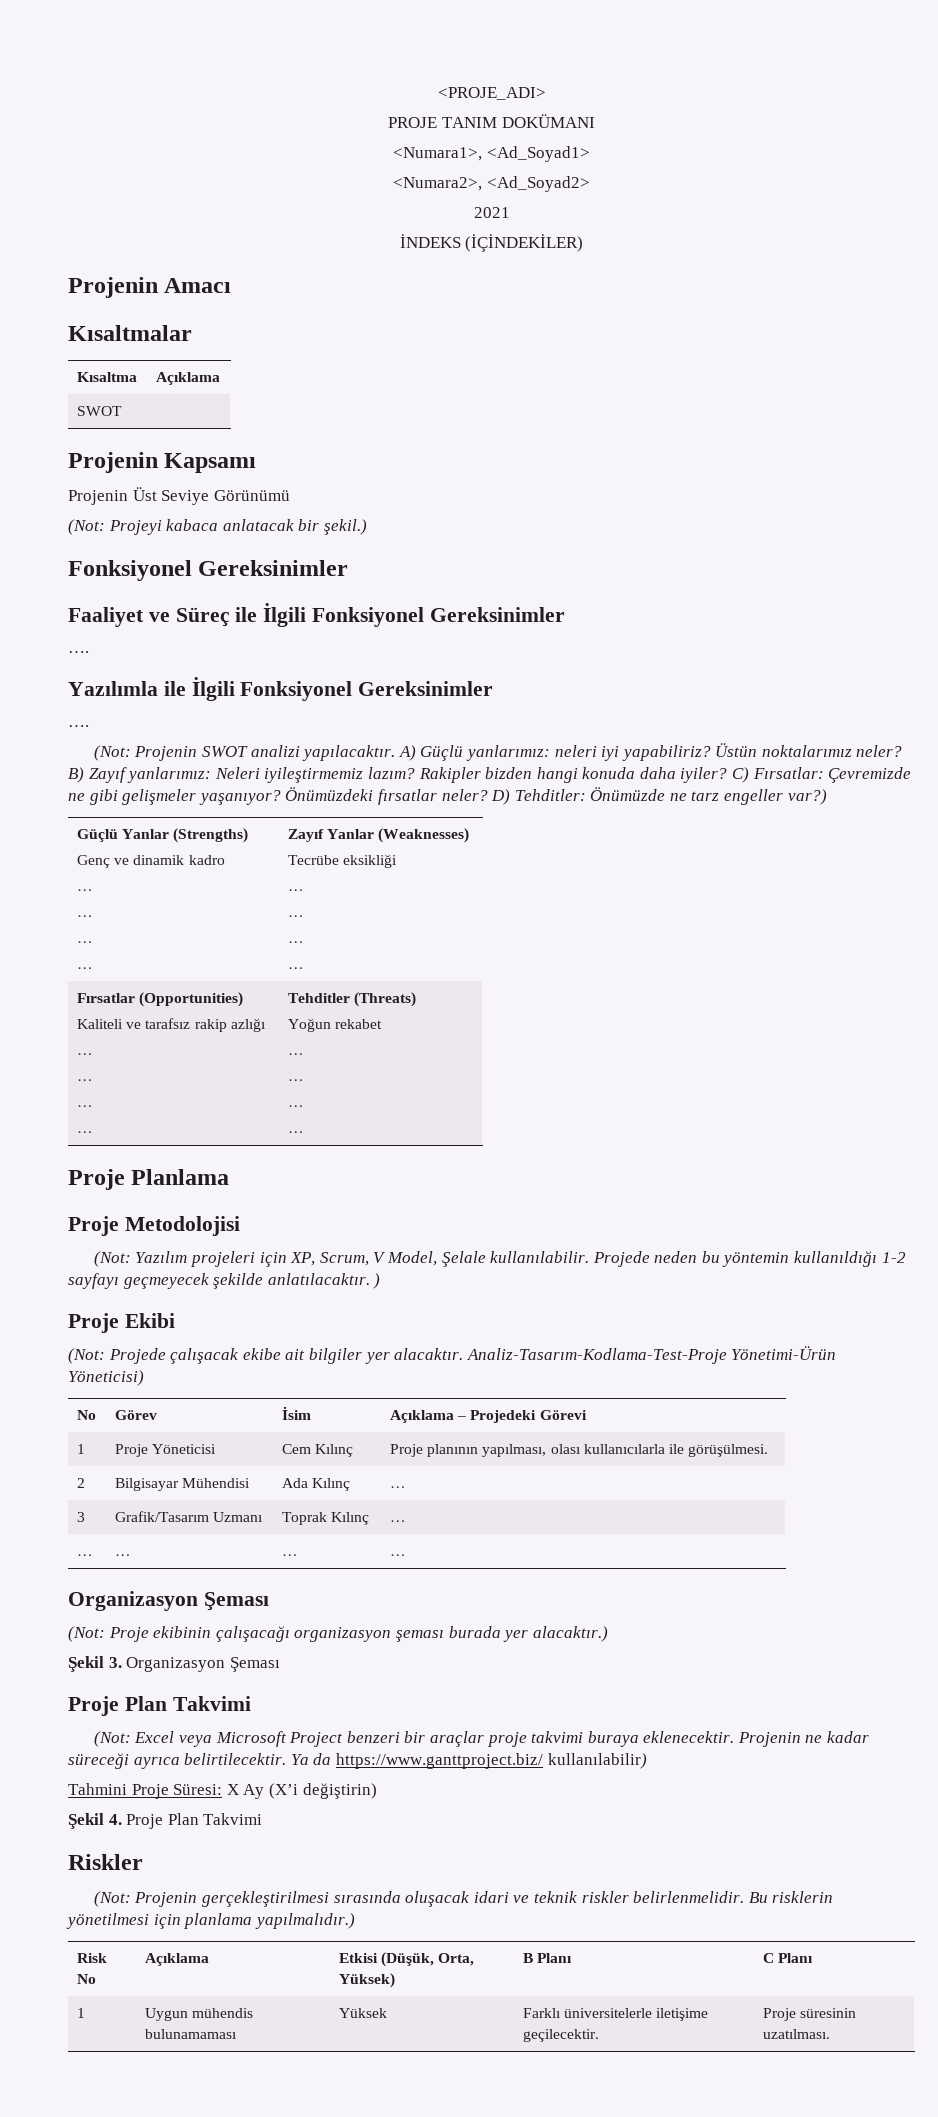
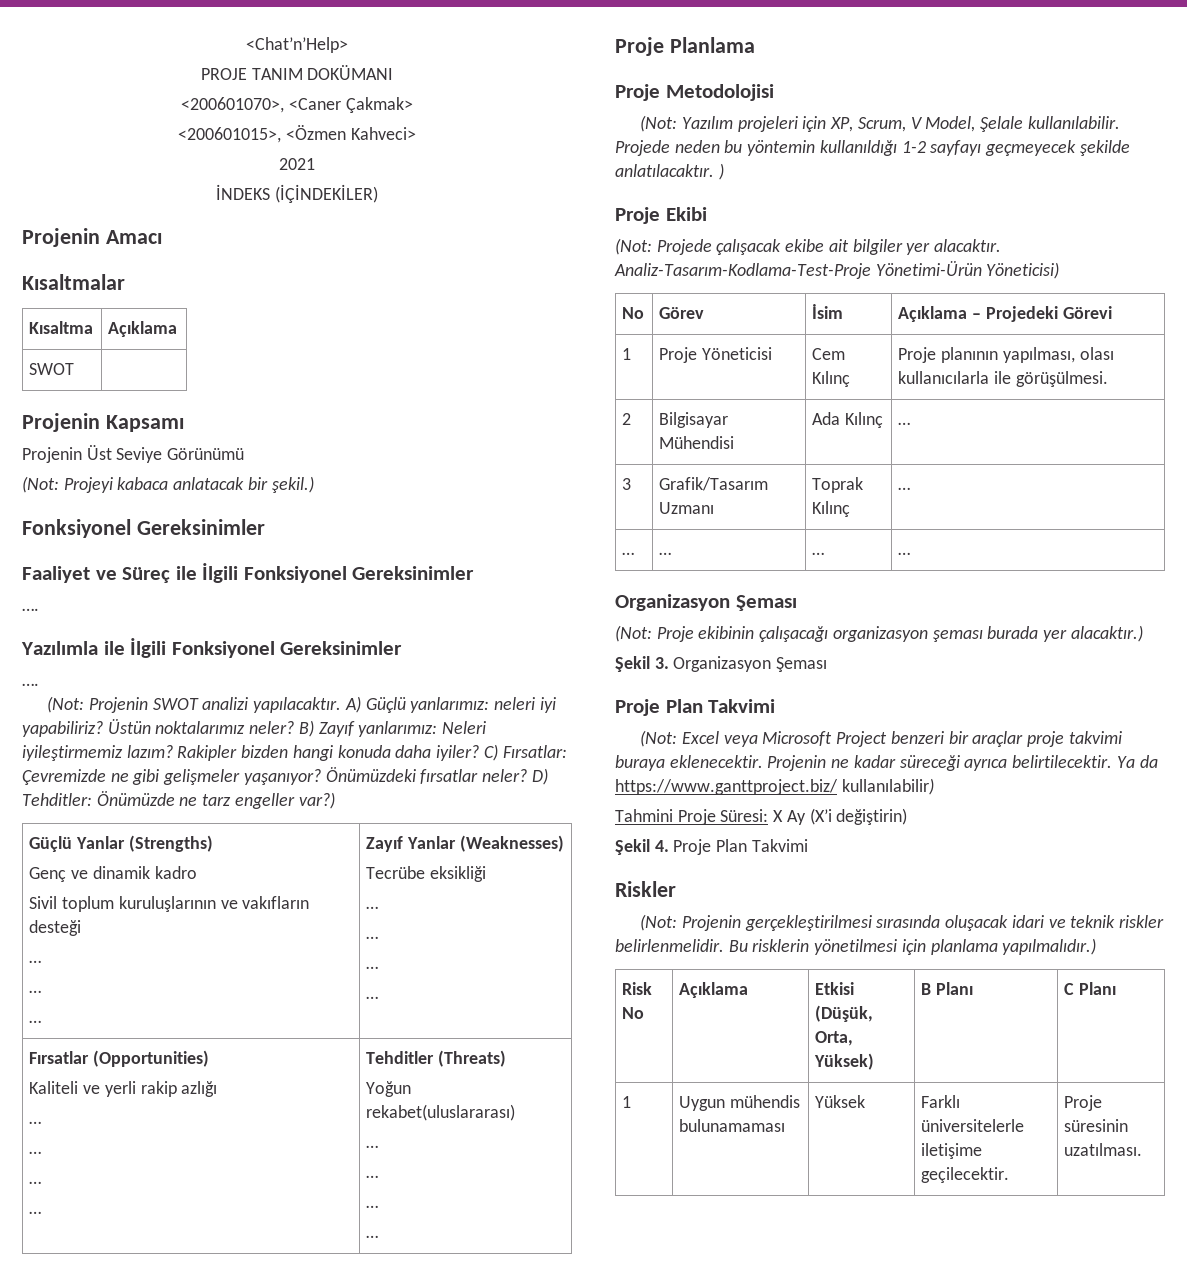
[437,87,546,100] <PROJE_ADI> -> [246,37,348,53] <Chat’n’Help>
[393,146,590,162] [393,176,590,192] <Numara1>, <Ad_Soyad1> // <Numara2>, <Ad_Soyad2> -> [181,97,413,113] [178,125,416,143] <200601070>, <Caner Çakmak> // <200601015>, <Özmen Kahveci>
[77,889,94,891] … -> [29,896,310,912] [29,920,82,936] Sivil toplum kuruluşlarının ve vakıfların desteği
[145,1018,191,1029] tarafsız -> [104,1081,136,1097] yerli
[335,1019,383,1029] rekabet -> [366,1104,516,1121] rekabet(uluslararası)

